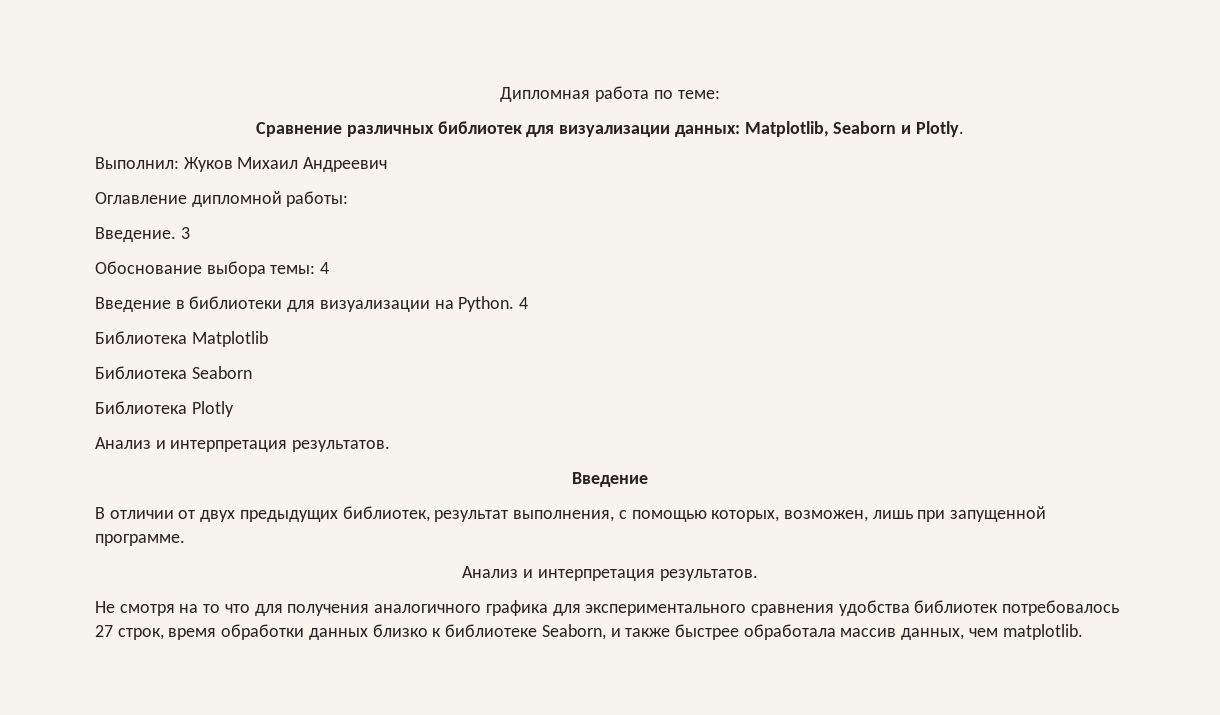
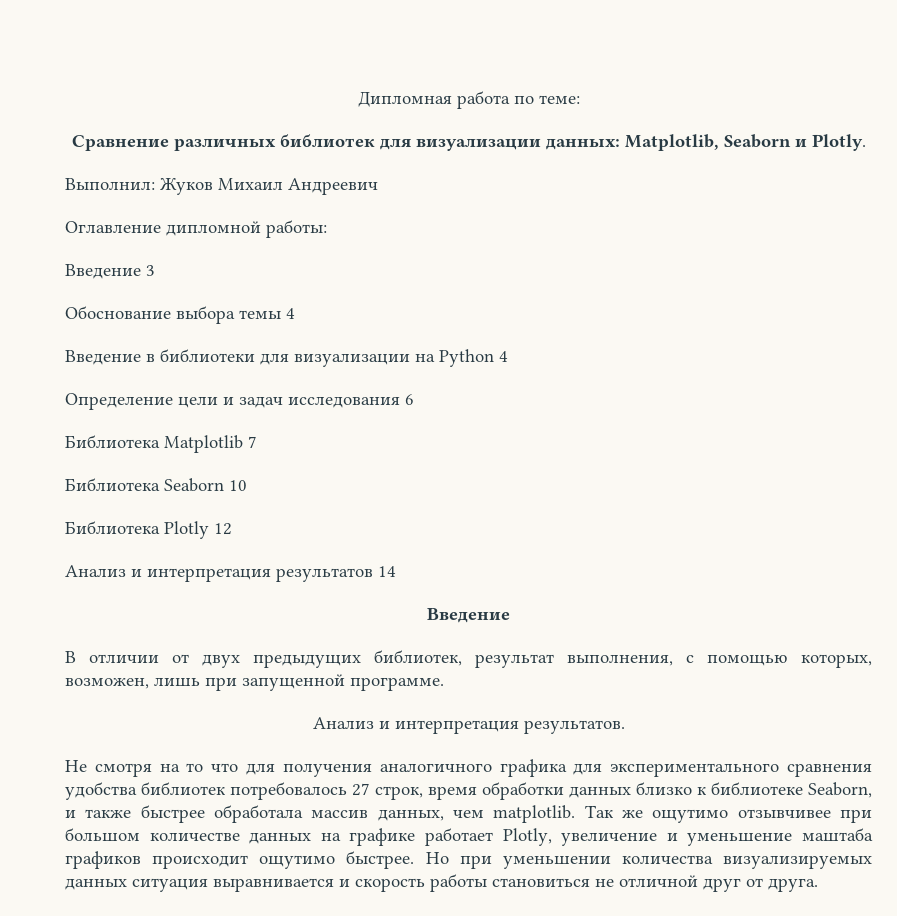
[95,227,176,242] Введение. -> [65,264,141,279] Введение
[270,265,316,274] темы: -> [239,310,281,319] темы
[458,296,529,312] Python. 4 -> [439,349,508,367] [65,393,414,410] Python 4 // Определение цели и задач исследования 6
(268, 339) none -> [248,436,257,448] 7
(252, 372) none -> [229,480,247,491] 10
[95,437,391,452] // Анализ и интерпретация результатов. -> [214,523,232,535] [65,565,396,582] 12 // Анализ и интерпретация результатов 14
(1083, 632) none -> [584,805,873,823] [65,828,874,846] [65,851,872,869] [65,874,818,892] Так же ощутимо отзывчивее при большом количестве данных на графике работает Plotly, увеличение и уменьшение маштаба графиков происходит ощутимо быстрее. Но при уменьшении количества визуализируемых данных ситуация выравнивается и скорость работы становиться не отличной друг от друга.

